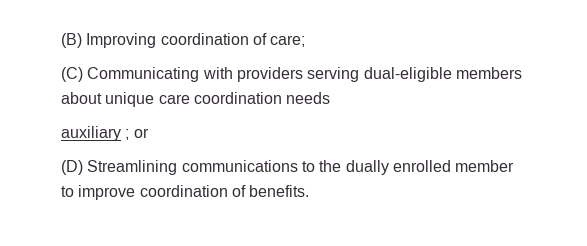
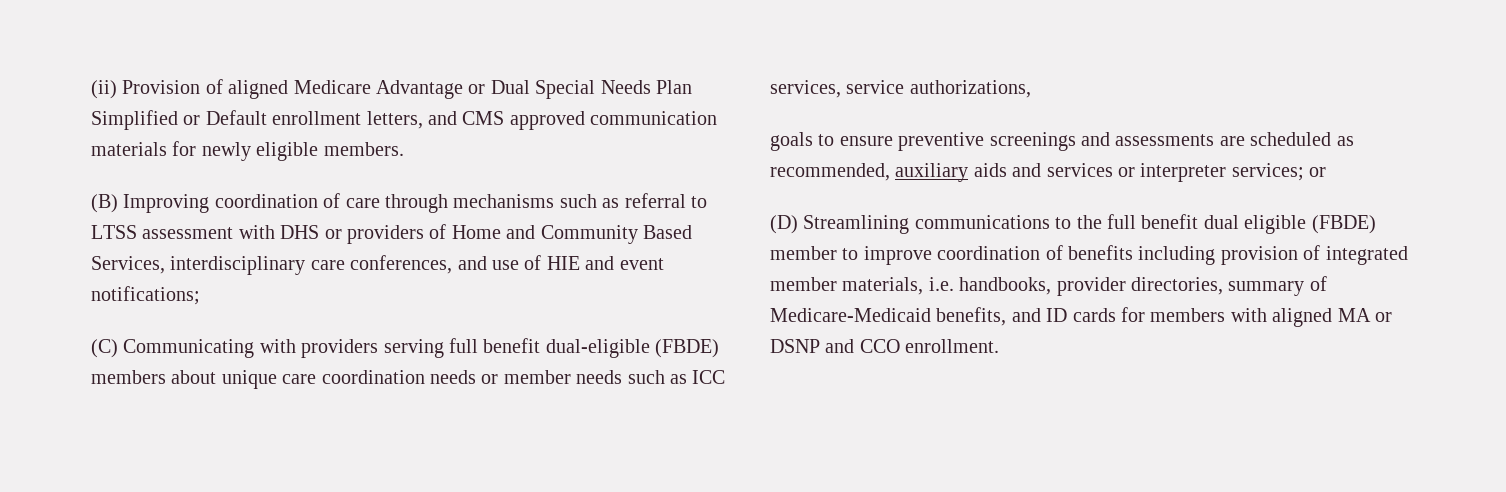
[61,33,306,48] (B) Improving coordination of care; -> [91,79,692,99] [91,110,718,130] [91,141,404,161] [91,193,707,213] [91,224,692,244] [91,255,664,275] [91,286,200,305] (ii) Provision of aligned Medicare Advantage or Dual Special Needs Plan Simplified or Default enrollment letters, and CMS approved communication materials for newly eligible members. // (B) Improving coordination of care through mechanisms such as referral to LTSS assessment with DHS or providers of Home and Community Based Services, interdisciplinary care conferences, and use of HIE and event notifications;
[363,67,452,82] dual-eligible -> [449,338,720,358] full benefit dual-eligible (FBDE)
[61,126,130,141] // auxiliary ; -> [481,370,726,384] [770,80,1031,98] [770,132,1354,151] [770,163,1304,182] or member needs such as ICC services, service authorizations, // goals to ensure preventive screenings and assessments are scheduled as recommended, auxiliary aids and services or interpreter services;
[345,160,451,175] dually enrolled -> [1107,214,1376,234] full benefit dual eligible (FBDE)
[249,185,310,197] benefits. -> [1068,245,1408,265] [770,276,1327,296] [770,307,1392,327] [770,339,1000,353] benefits including provision of integrated member materials, i.e. handbooks, provider directories, summary of Medicare-Medicaid benefits, and ID cards for members with aligned MA or DSNP and CCO enrollment.

